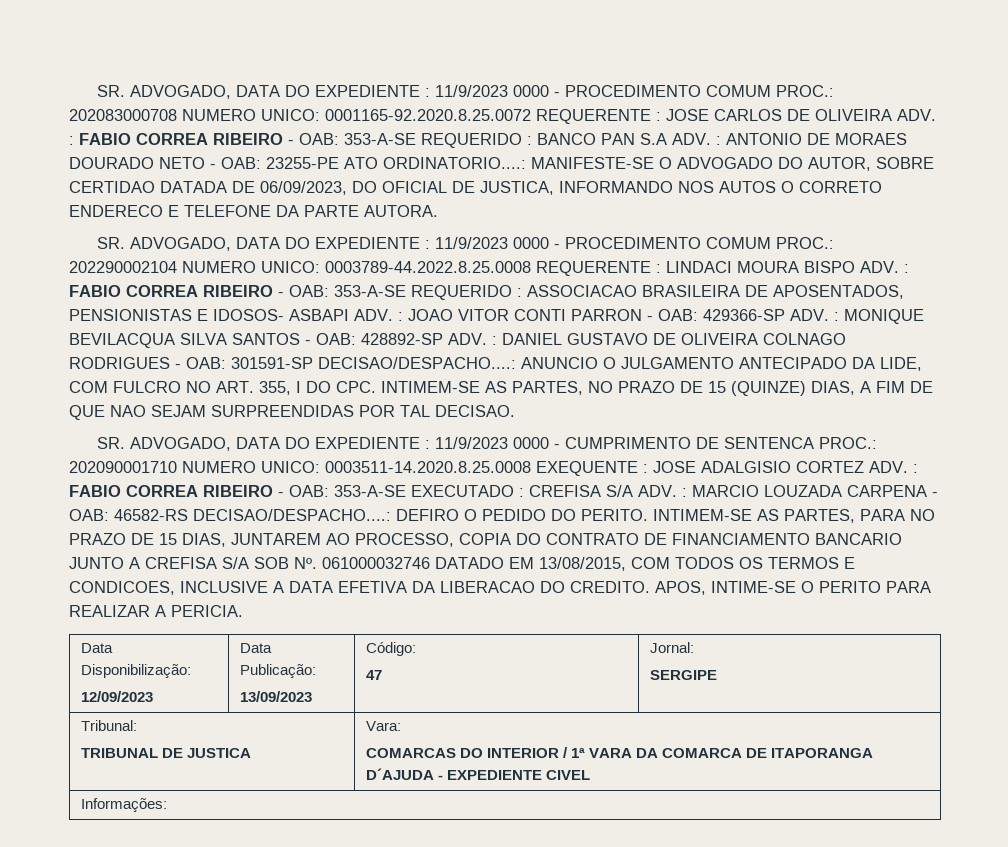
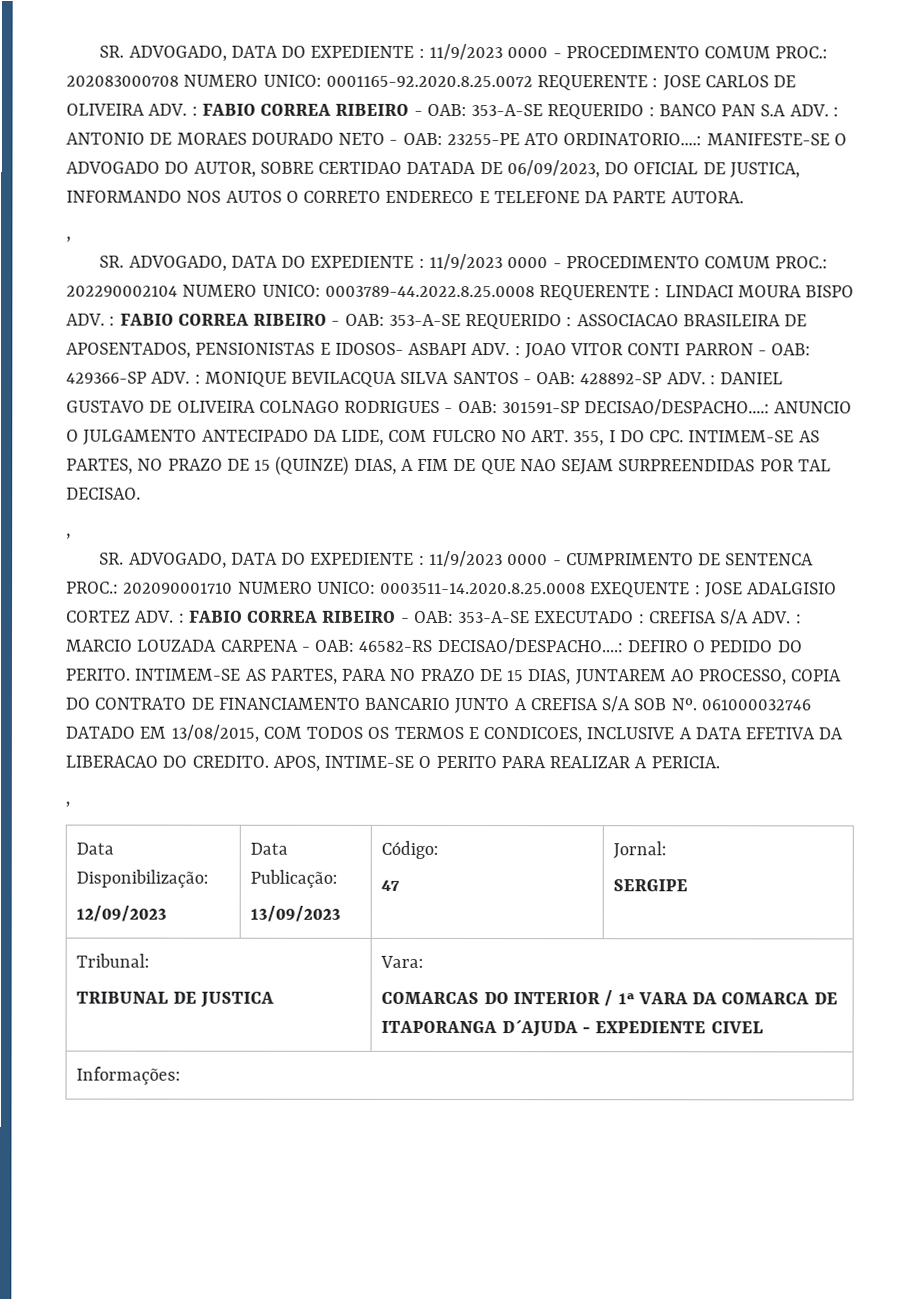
(438, 211) none -> [66,236,71,243] // ,
(515, 411) none -> [66,533,71,540] // ,
(243, 611) none -> [65,801,70,808] // ,

